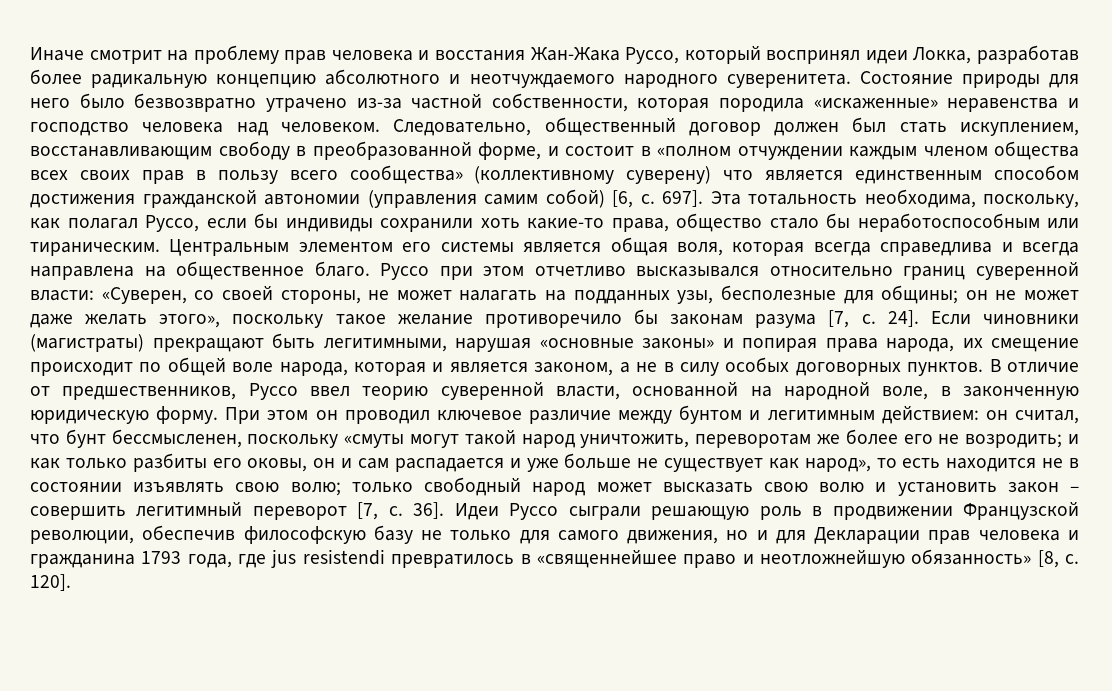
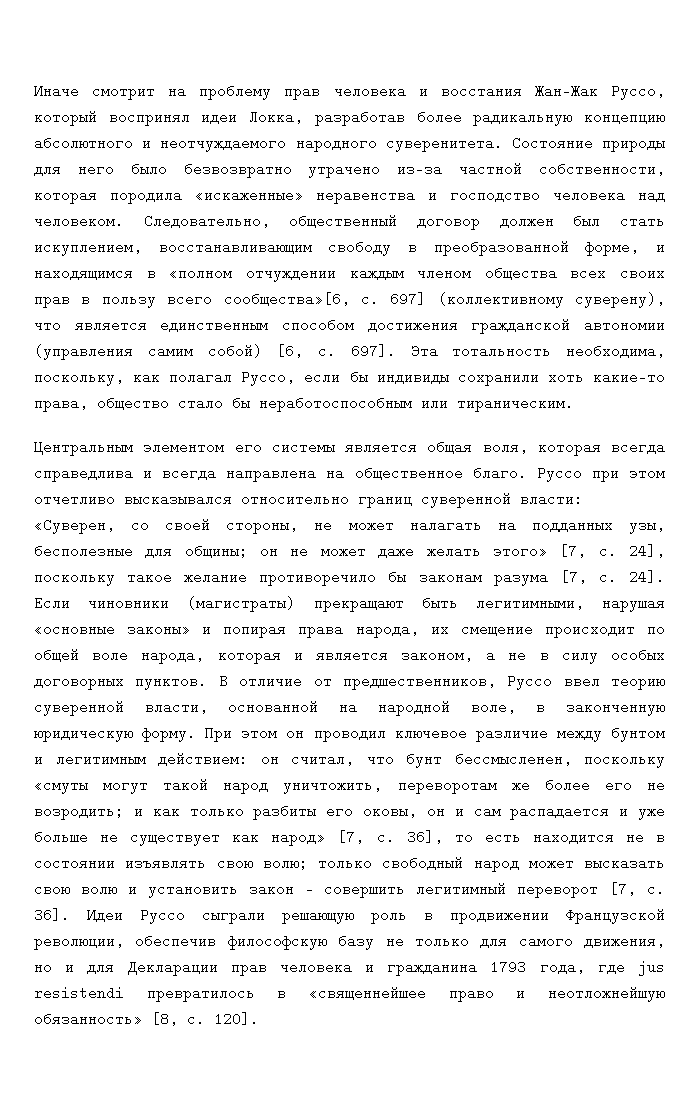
[530,47,620,61] Жан-Жака -> [534,82,598,99] Жан-Жак
[565,146,634,156] состоит -> [34,264,133,281] находящимся
[349,165,712,184] сообщества» (коллективному суверену) -> [223,290,665,308] сообщества»[6, c. 697] (коллективному суверену),
(160, 249) none -> (574, 403) //
[159,314,221,328] этого», -> [492,542,666,559] этого» [7, с. 24],
[804,458,871,472] народ», -> [271,828,443,846] народ» [7, с. 36],

